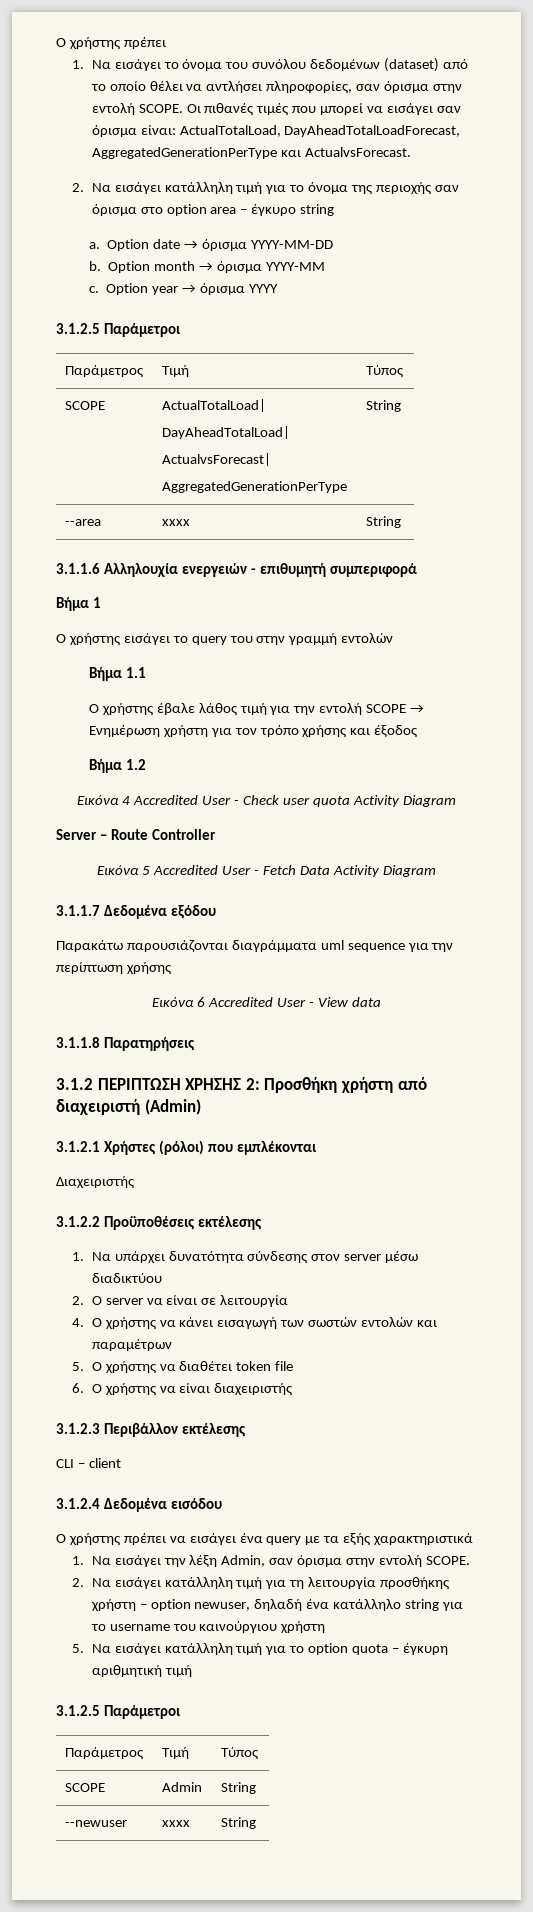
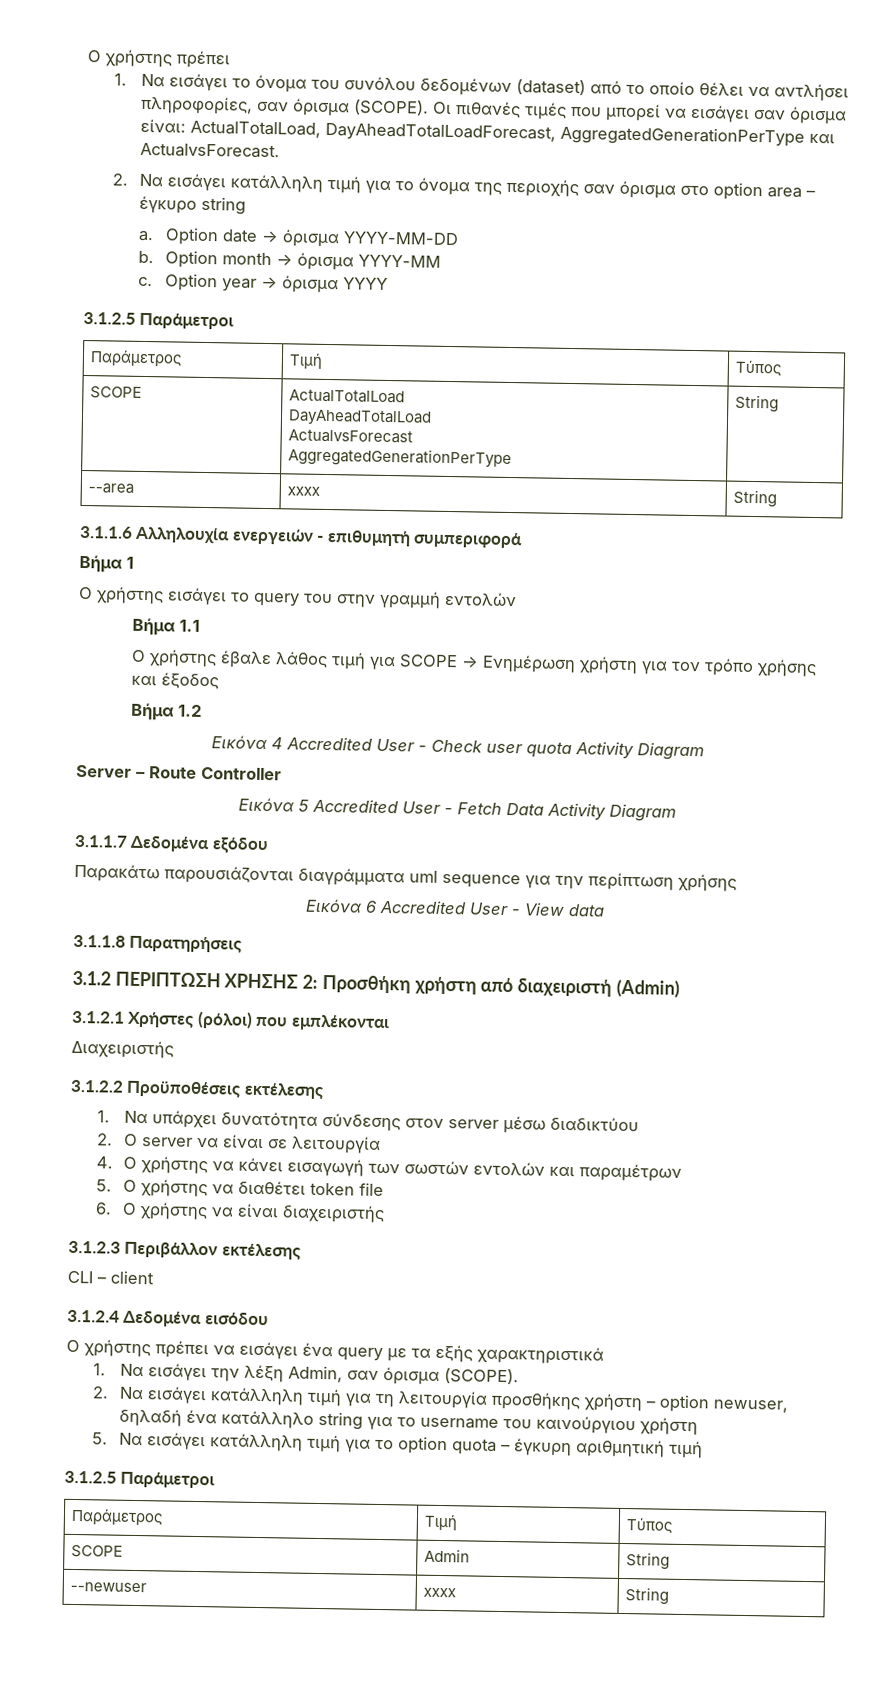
[433,84,463,93] [91,103,183,115] στην εντολή SCOPE. -> [352,99,429,116] (SCOPE).
[162,399,267,412] [162,426,291,439] [162,453,272,466] ActualTotalLoad| // DayAheadTotalLoad| // ActualvsForecast| -> [288,389,405,404] [287,409,432,427] [287,429,413,444] ActualTotalLoad // DayAheadTotalLoad // ActualvsForecast
[293,703,363,715] την εντολή -> (396, 663) none
[346,1555,470,1567] στην εντολή SCOPE. -> [443,1368,519,1385] (SCOPE).

